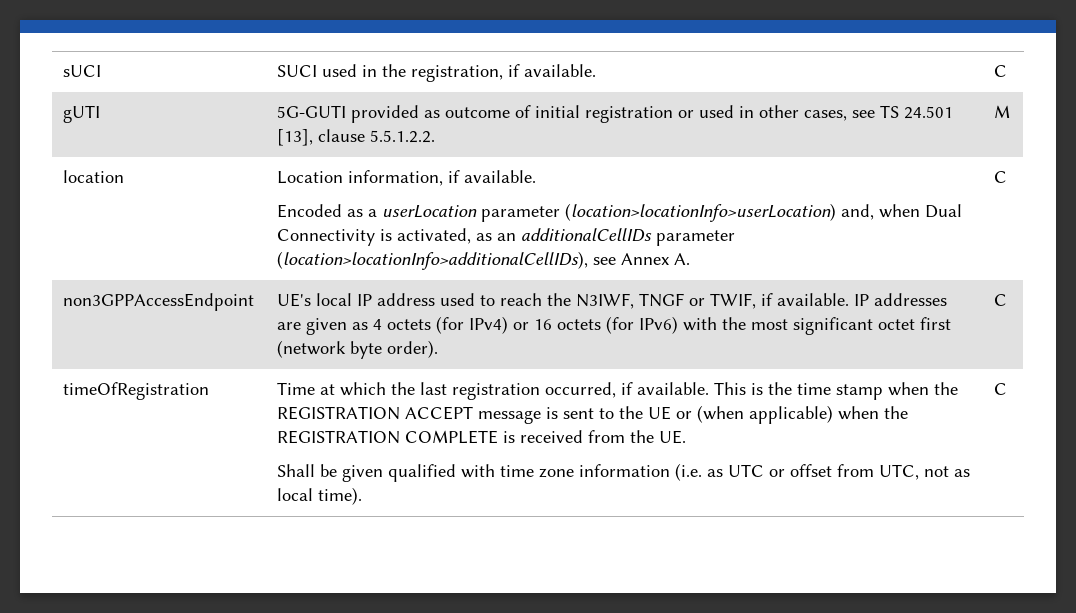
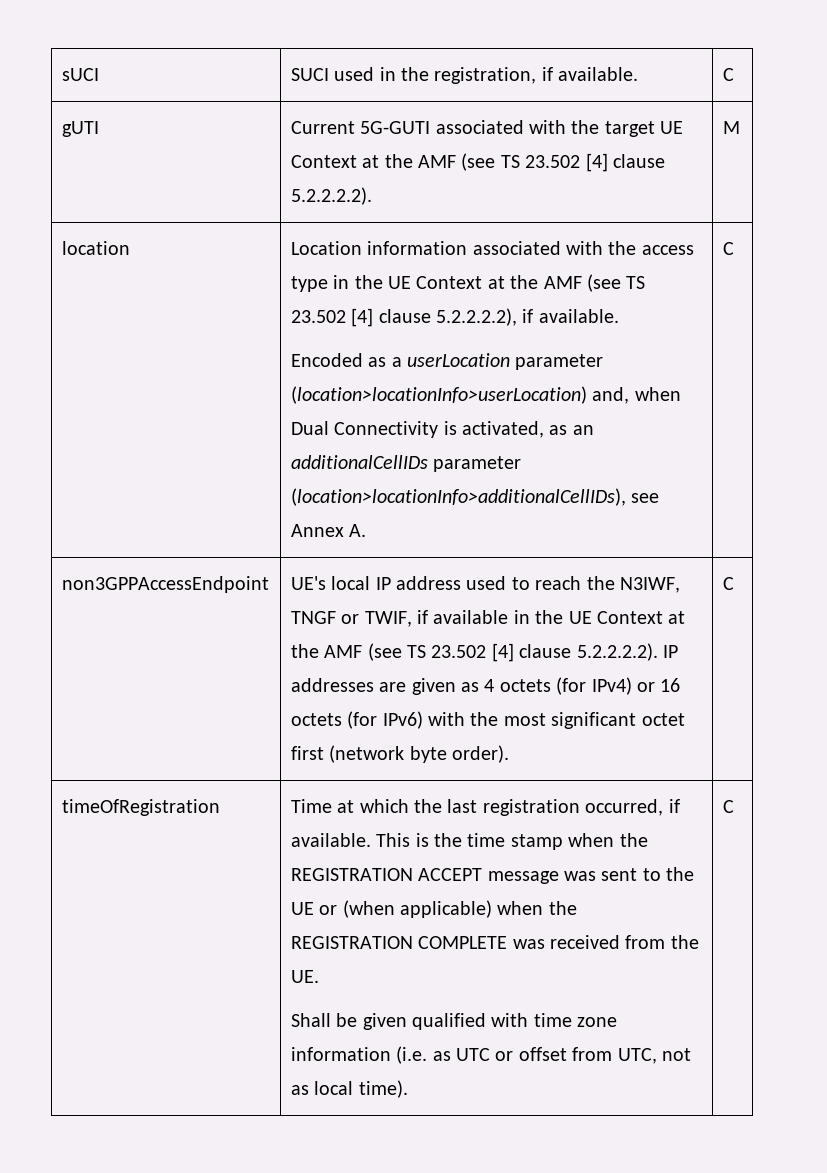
[277,105,954,123] [277,129,436,146] [994,105,1011,118] [63,170,125,183] [277,170,444,186] 5G-GUTI provided as outcome of initial registration or used in other cases, see TS 24.501 [13], clause 5.5.1.2.2. | M // location | Location information, -> [290,120,684,137] [290,153,665,172] [290,187,372,205] [722,121,740,134] [61,241,130,255] [290,241,694,255] [290,274,646,292] [290,308,517,327] Current 5G-GUTI associated with the target UE Context at the AMF (see TS 23.502 [4] clause 5.2.2.2.2). | M // location | Location information associated with the access type in the UE Context at the AMF (see TS 23.502 [4] clause 5.2.2.2.2),
[777,293,850,306] available. -> [433,610,686,624] [290,643,658,662] available in the UE Context at the AMF (see TS 23.502 [4] clause 5.2.2.2.2).
[546,407,559,419] is -> [563,871,596,881] was
[503,431,516,443] is -> [512,939,545,949] was

